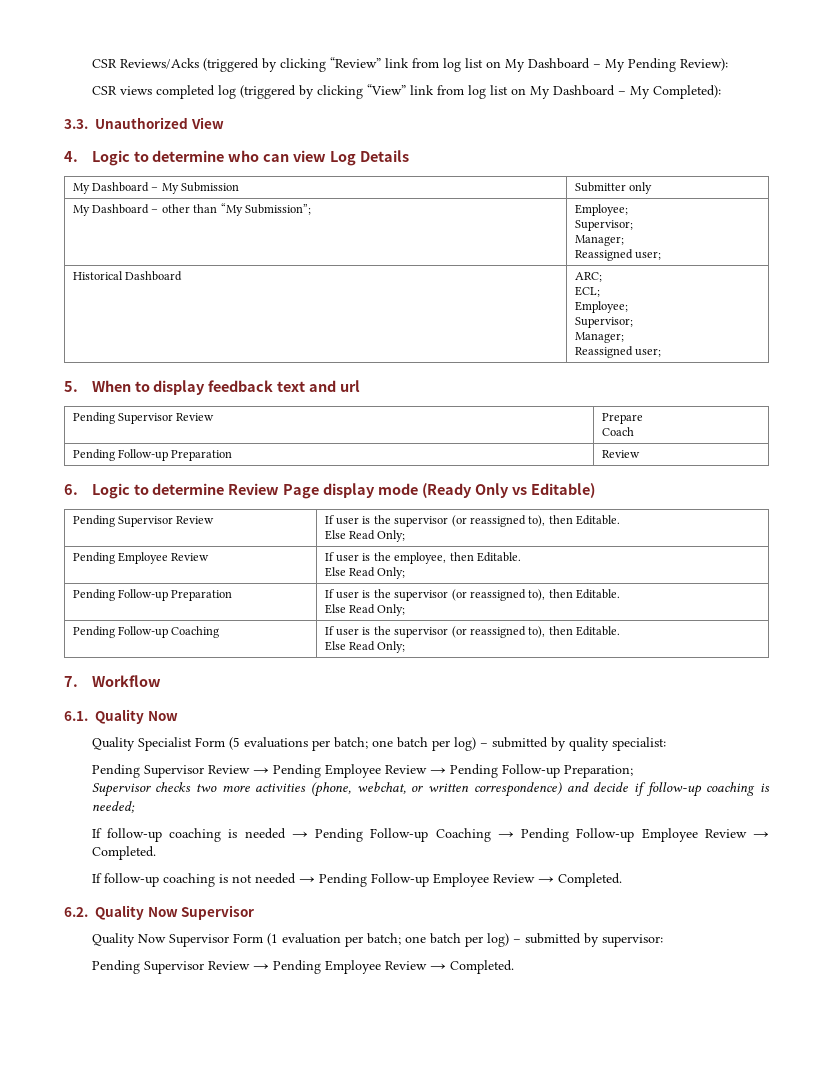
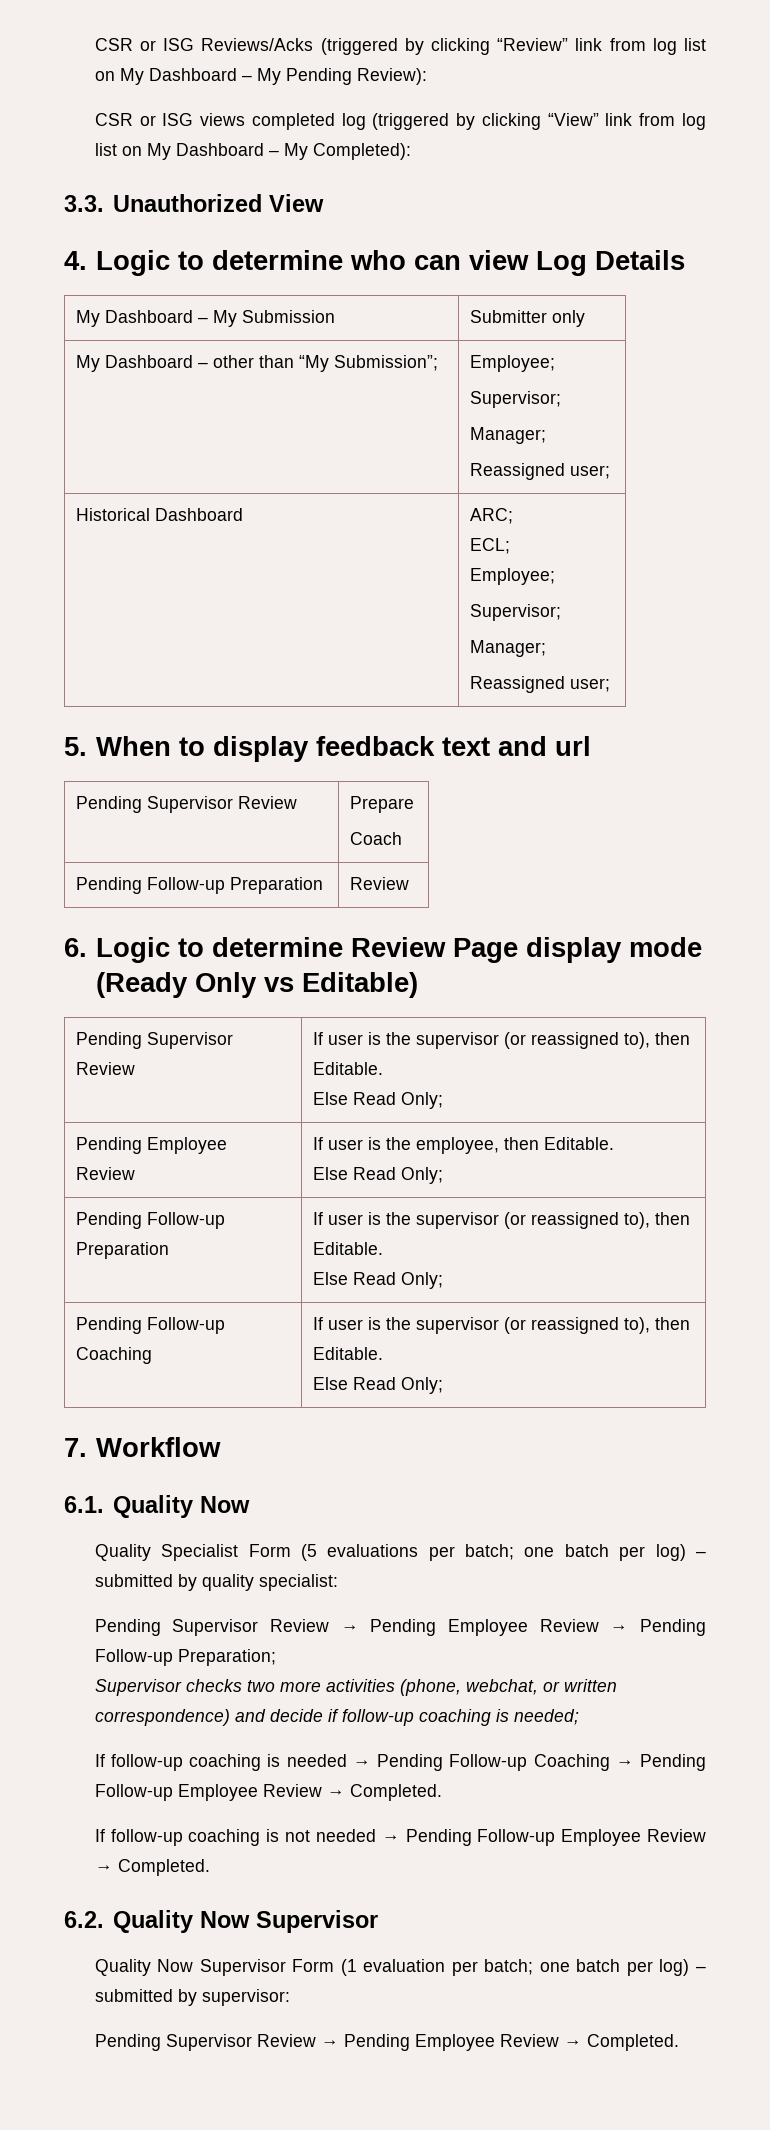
[91,59,117,68] CSR -> [94,38,195,51] CSR or ISG
(117, 90) none -> [139,113,194,126] or ISG

